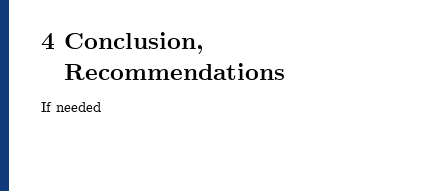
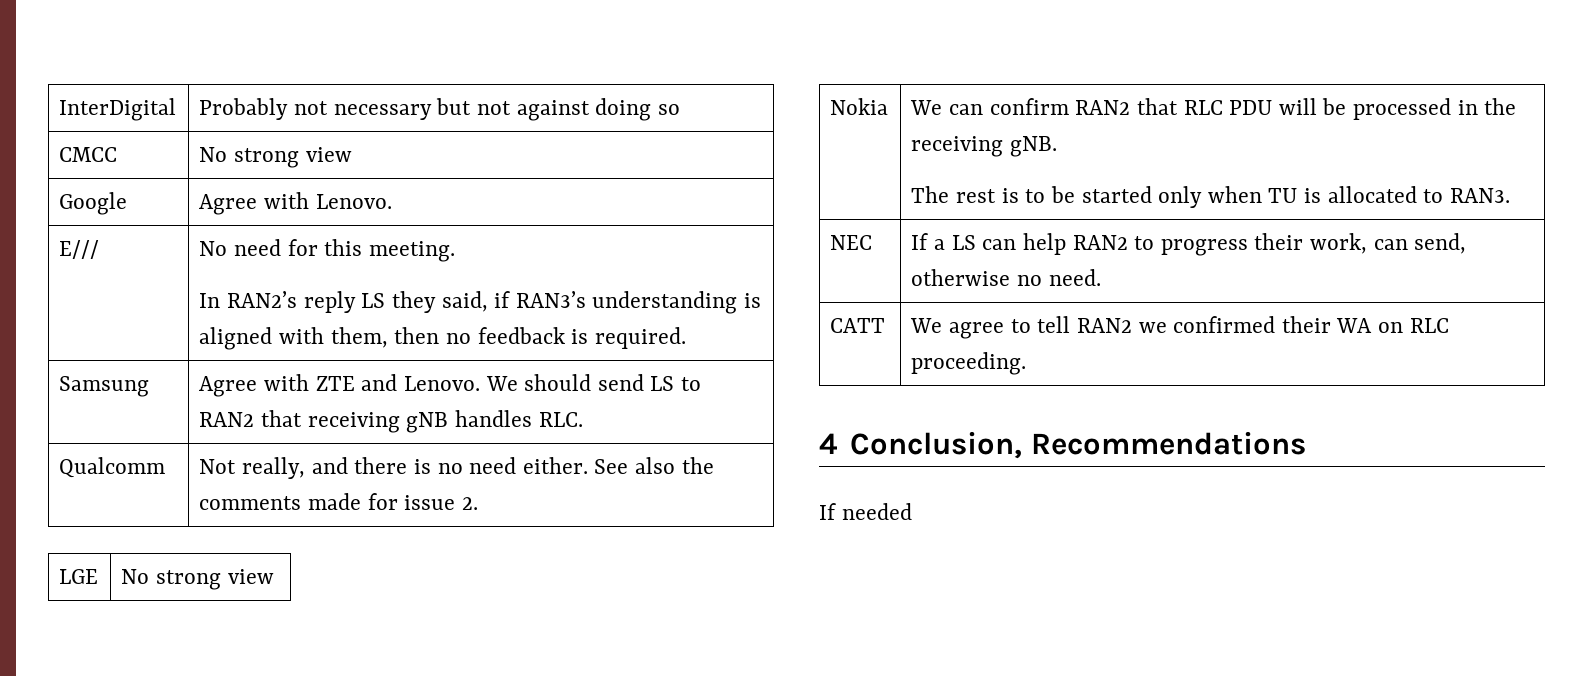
(41, 41) none -> [59,98,177,121] [199,98,680,121] [59,147,118,162] [199,147,352,168] [59,192,128,215] [199,192,392,215] [59,240,100,259] [199,239,455,262] [199,291,761,314] [199,327,686,350] [59,376,150,397] [199,374,701,397] [199,410,583,433] [59,457,166,478] [199,457,714,479] [199,493,478,510] [59,569,99,584] [121,569,274,590] [830,98,889,115] [910,98,1517,120] [911,136,1058,157] [911,186,1510,208] [830,235,873,250] [911,233,1467,256] [911,269,1101,286] [830,318,886,333] [910,316,1449,339] [911,352,1027,375] InterDigital | Probably not necessary but not against doing so // CMCC | No strong view // Google | Agree with Lenovo. // E/// | No need for this meeting. // In RAN2’s reply LS they said, if RAN3’s understanding is aligned with them, then no feedback is required. // Samsung | Agree with ZTE and Lenovo. We should send LS to RAN2 that receiving gNB handles RLC. // Qualcomm | Not really, and there is no need either. See also the comments made for issue 2. // LGE | No strong view // Nokia | We can confirm RAN2 that RLC PDU will be processed in the receiving gNB. // The rest is to be started only when TU is allocated to RAN3. // NEC | If a LS can help RAN2 to progress their work, can send, otherwise no need. // CATT | We agree to tell RAN2 we confirmed their WA on RLC proceeding. //

